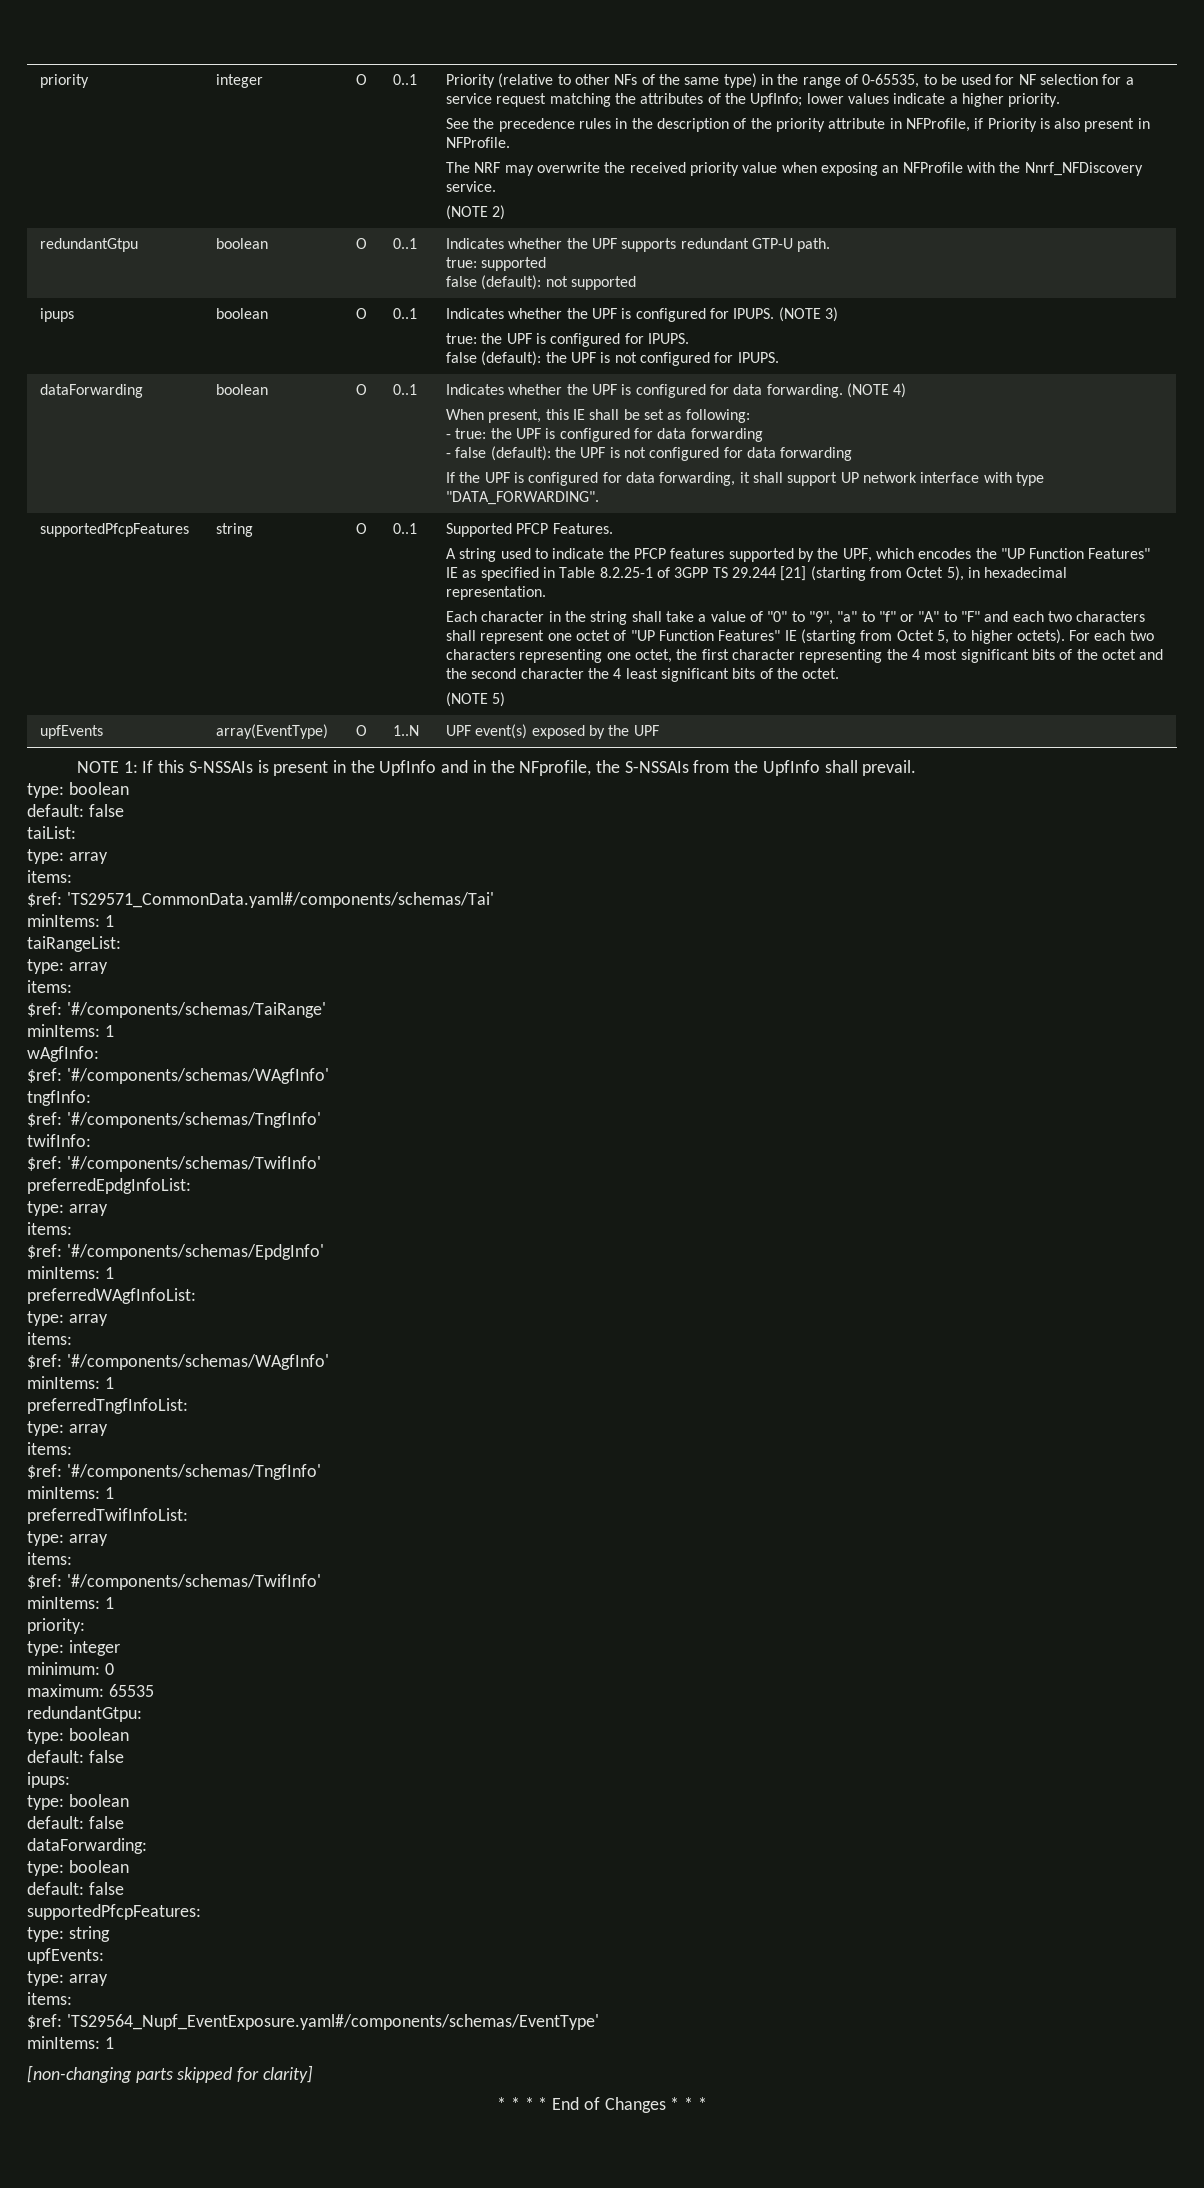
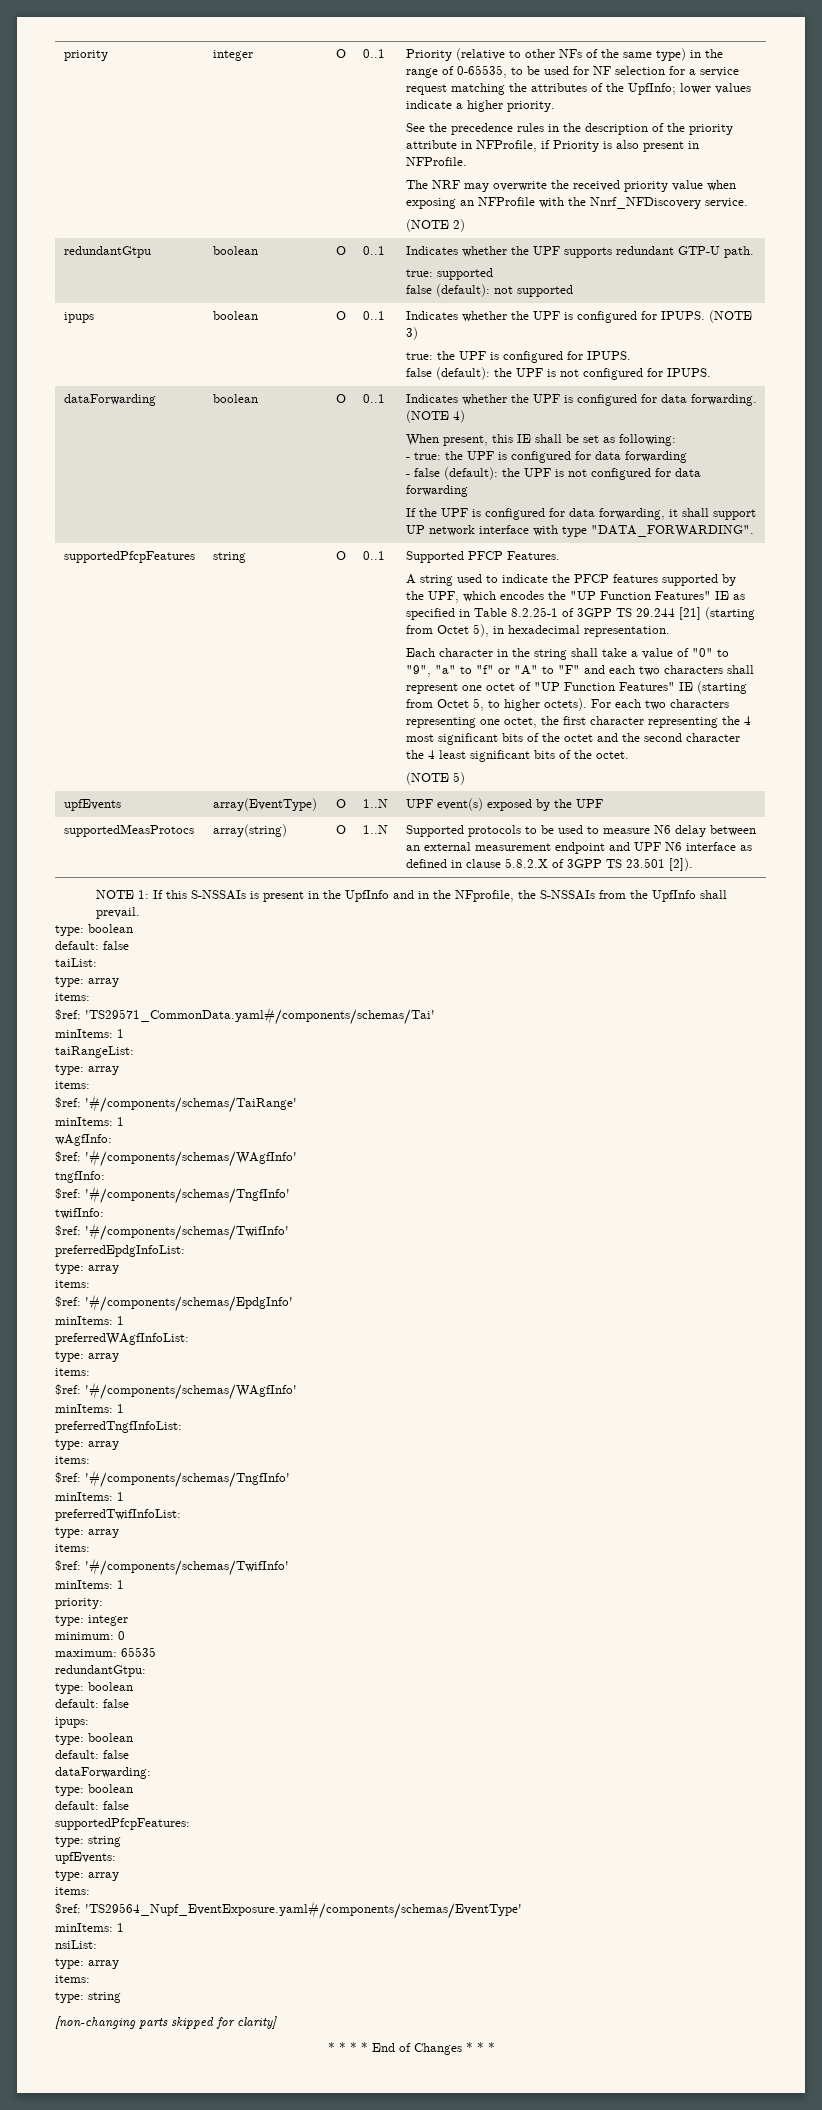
(659, 730) none -> [63,824,194,837] [212,824,287,837] [335,825,346,834] [362,825,388,834] [405,825,756,837] [405,842,752,854] [405,858,693,871] // supportedMeasProtocs | array(string) | O | 1..N | Supported protocols to be used to measure N6 delay between an external measurement endpoint and UPF N6 interface as defined in clause 5.8.2.X of 3GPP TS 23.501 [2]).
(114, 2043) none -> [55,1940,97,1949] [55,1958,119,1969] [55,1975,90,1983] [55,1992,121,2003] // nsiList: // type: array // items: // type: string

